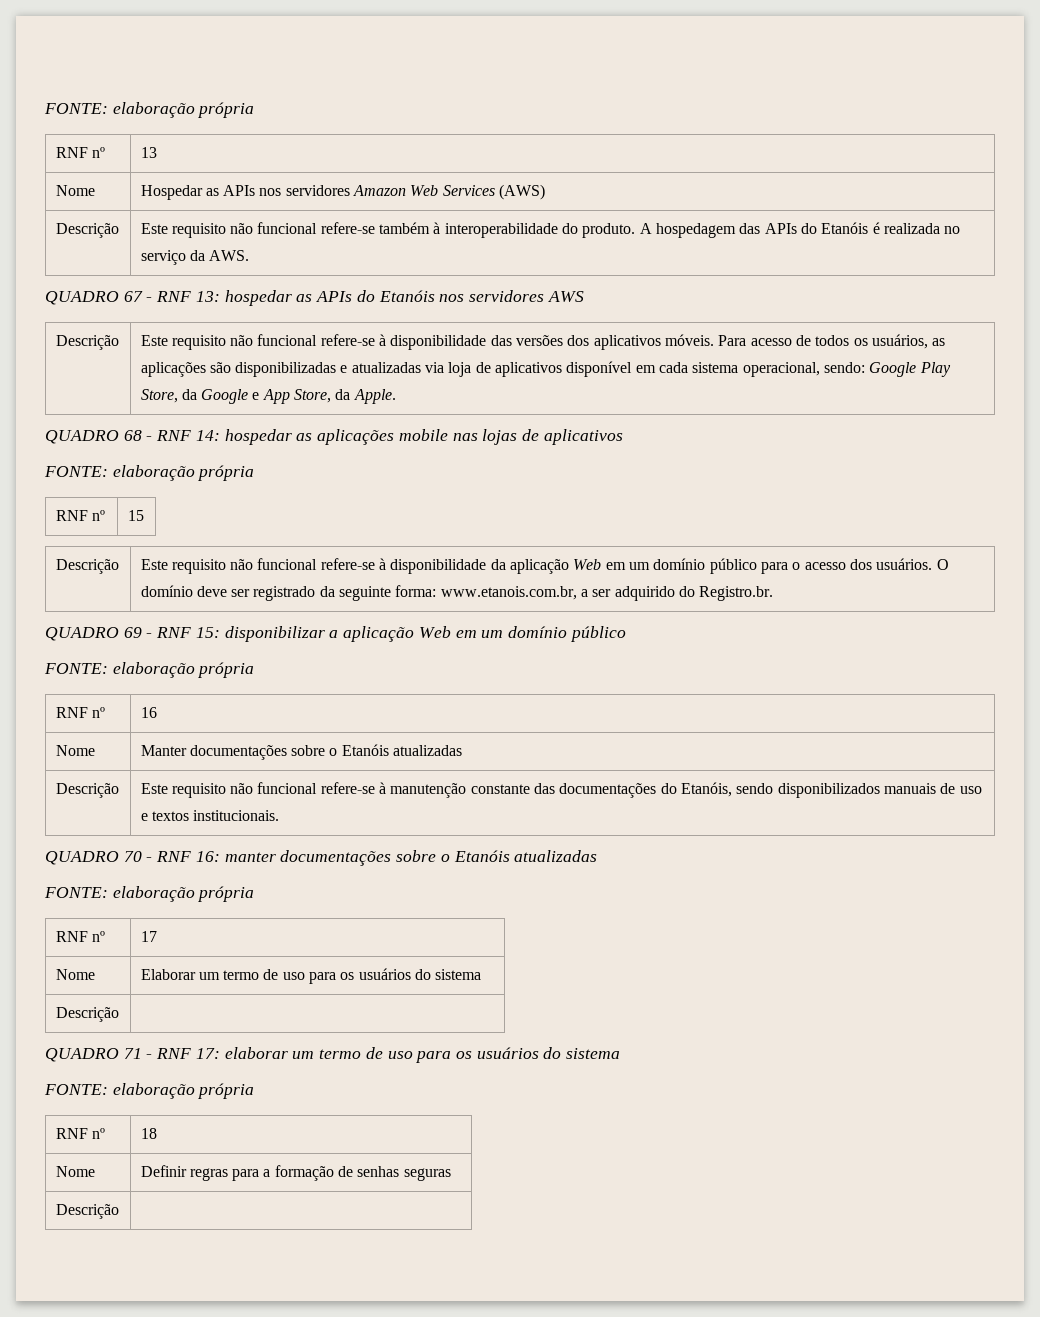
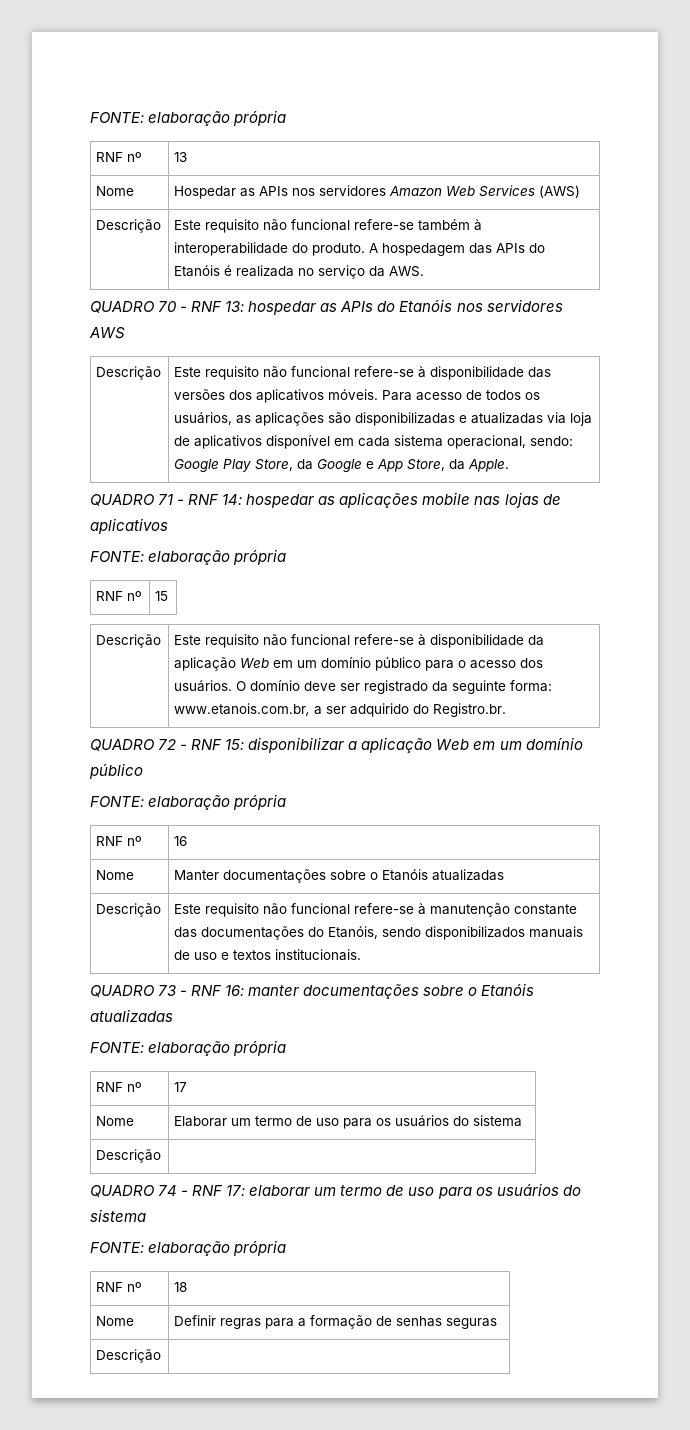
[123,291,143,302] 67 -> [158,301,178,312] 70
[123,430,142,441] 68 -> [158,494,174,505] 71
[123,627,142,638] 69 -> [158,739,177,750] 72
[123,851,142,862] 70 -> [158,985,177,996] 73
[123,1048,142,1059] 71 -> [158,1185,178,1196] 74

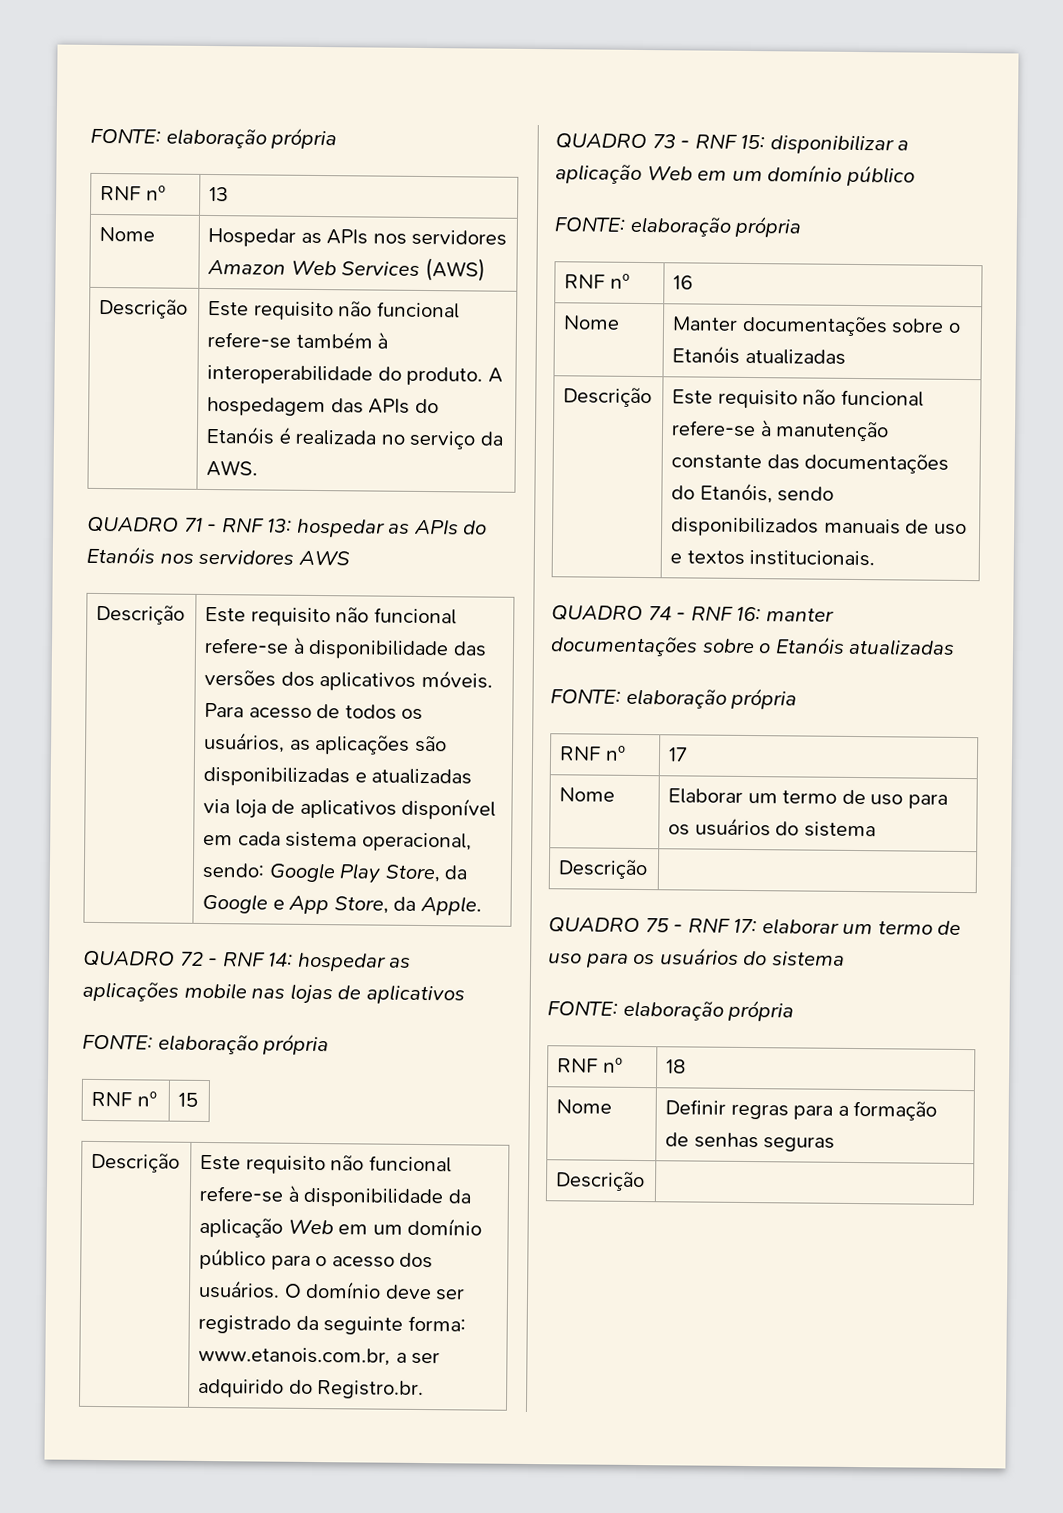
[158,301,178,312] 70 -> [183,517,203,532] 71
[158,494,174,505] 71 -> [179,951,204,966] 72
[158,739,177,750] 72 -> [651,134,676,149] 73
[158,985,177,996] 73 -> [647,606,672,621] 74
[158,1185,178,1196] 74 -> [644,918,669,933] 75

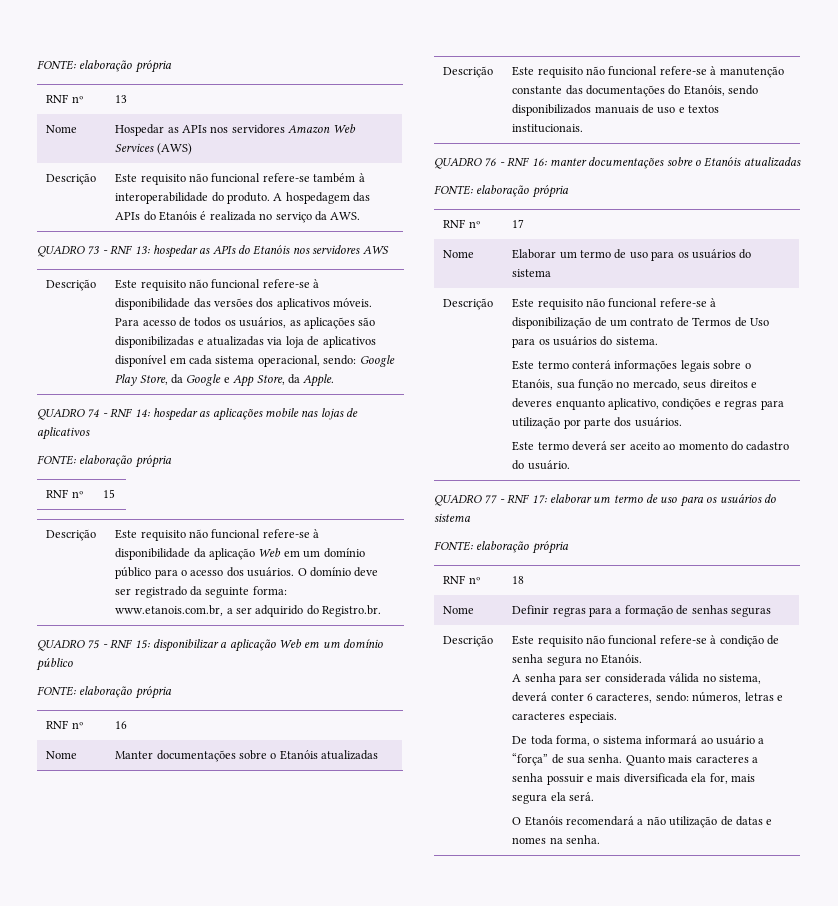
[183,517,203,532] 71 -> [87,246,100,255] 73
[179,951,204,966] 72 -> [87,409,100,418] 74
[651,134,676,149] 73 -> [87,640,101,649] 75
[647,606,672,621] 74 -> [484,158,497,167] 76
[548,917,669,934] // QUADRO 75 -> [512,298,717,310] [512,317,769,329] [512,336,658,348] [512,360,751,372] [512,379,757,391] [512,398,784,410] [512,417,682,429] [512,441,790,451] [512,460,570,470] [434,494,498,506] Este requisito não funcional refere-se à disponibilização de um contrato de Termos de Uso para os usuários do sistema. // Este termo conterá informações legais sobre o Etanóis, sua função no mercado, seus direitos e deveres enquanto aplicativo, condições e regras para utilização por parte dos usuários. // Este termo deverá ser aceito ao momento do cadastro do usuário. // QUADRO 77
(646, 1181) none -> [512,635,779,647] [512,654,643,666] [512,673,761,685] [512,691,783,703] [512,712,617,723] [512,735,765,746] [512,753,758,766] [512,773,755,785] [512,792,595,804] [512,816,773,828] [512,835,601,844] Este requisito não funcional refere-se à condição de senha segura no Etanóis. // A senha para ser considerada válida no sistema, deverá conter 6 caracteres, sendo: números, letras e caracteres especiais. // De toda forma, o sistema informará ao usuário a “força” de sua senha. Quanto mais caracteres a senha possuir e mais diversificada ela for, mais segura ela será. // O Etanóis recomendará a não utilização de datas e nomes na senha.

